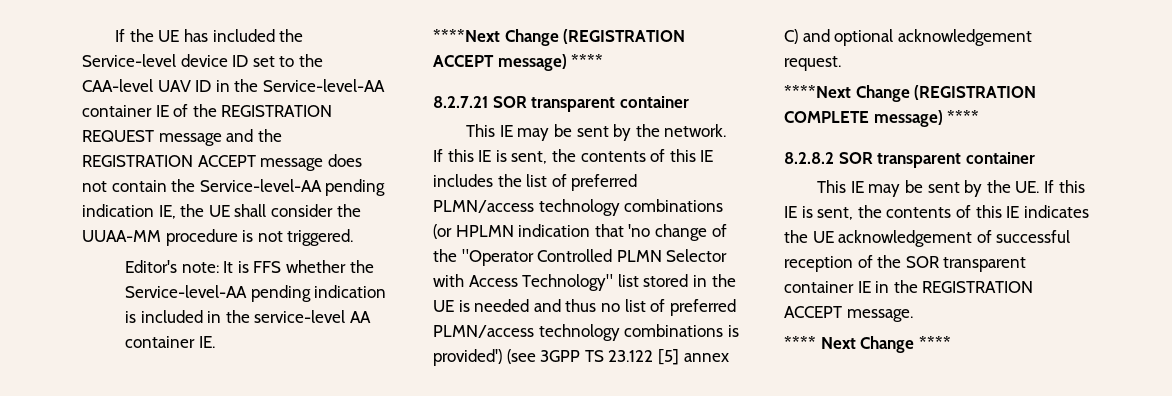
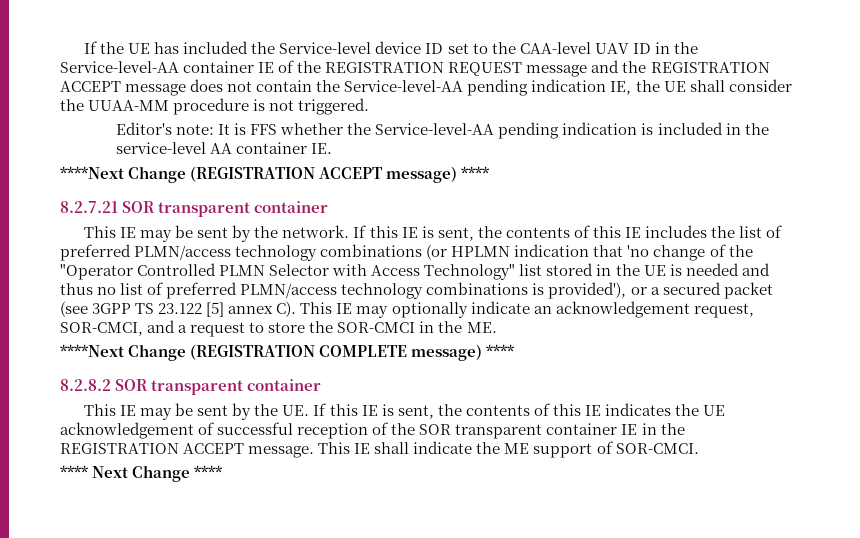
[433,349,502,366] provided') -> [548,282,773,299] provided'), or a secured packet
[784,29,1032,46] [784,56,841,71] C) and optional acknowledgement request. -> [276,301,754,318] [60,320,497,337] C). This IE may optionally indicate an acknowledgement request, SOR-CMCI, and a request to store the SOR-CMCI in the ME.
(913, 315) none -> [318,441,699,458] This IE shall indicate the ME support of SOR-CMCI.

